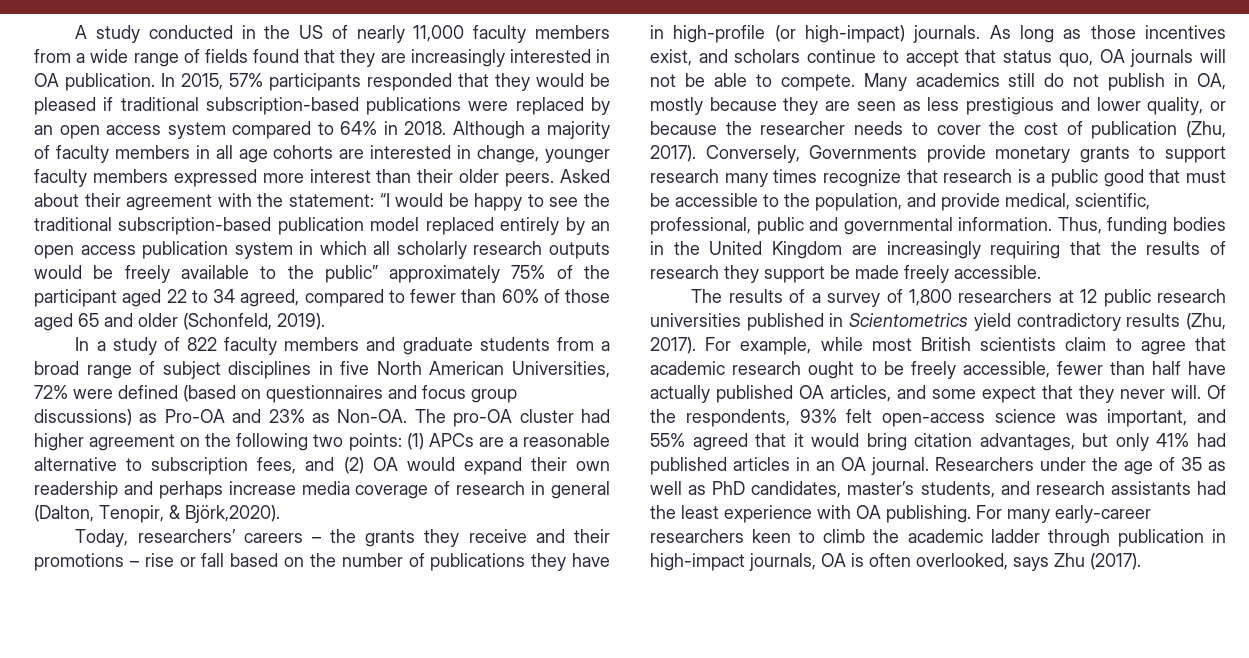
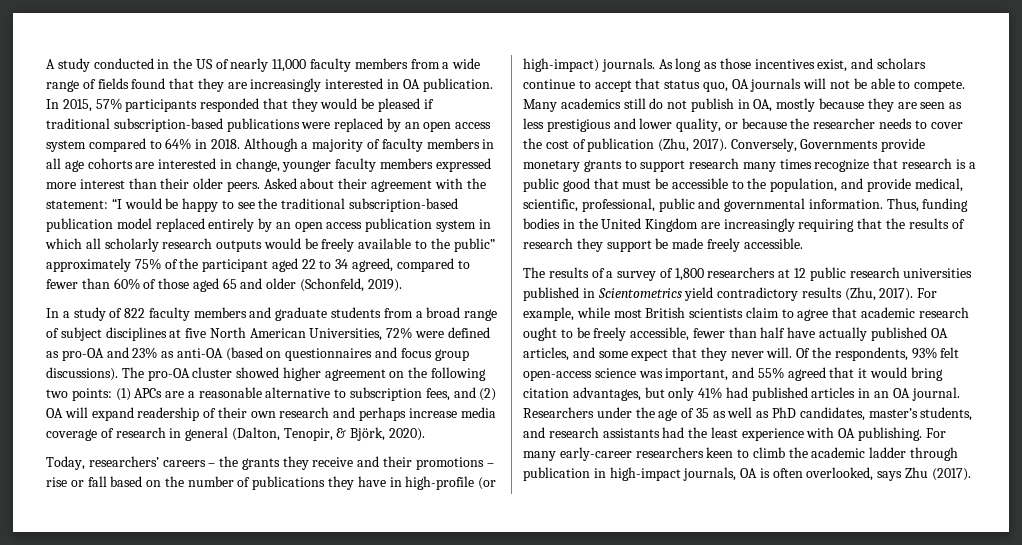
[318,361,333,375] in -> [169,329,182,338] at
(178, 392) none -> [46,347,223,361] as pro-OA and 23% as anti-OA
[34,409,408,426] discussions) as Pro-OA and 23% as Non-OA. -> [46,367,118,381] discussions).
[580,409,610,423] had -> [236,367,280,378] showed
[406,457,522,475] would expand -> [64,407,217,421] will expand readership of
[34,481,118,499] readership -> [279,407,330,418] research
[185,505,280,523] Björk,2020). -> [350,427,426,441] Björk, 2020).

